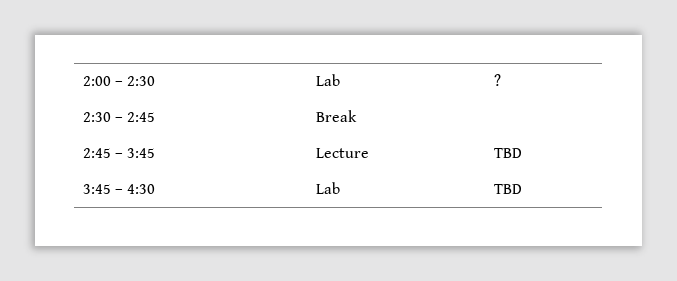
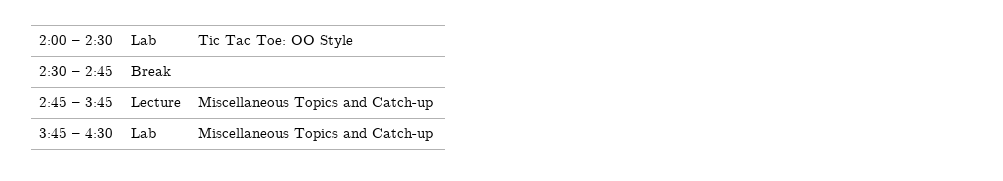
[493,74,501,86] ? -> [198,35,354,48] Tic Tac Toe: OO Style
[493,148,522,158] TBD -> [198,96,434,110] Miscellaneous Topics and Catch-up
[493,184,522,194] TBD -> [198,127,434,141] Miscellaneous Topics and Catch-up

